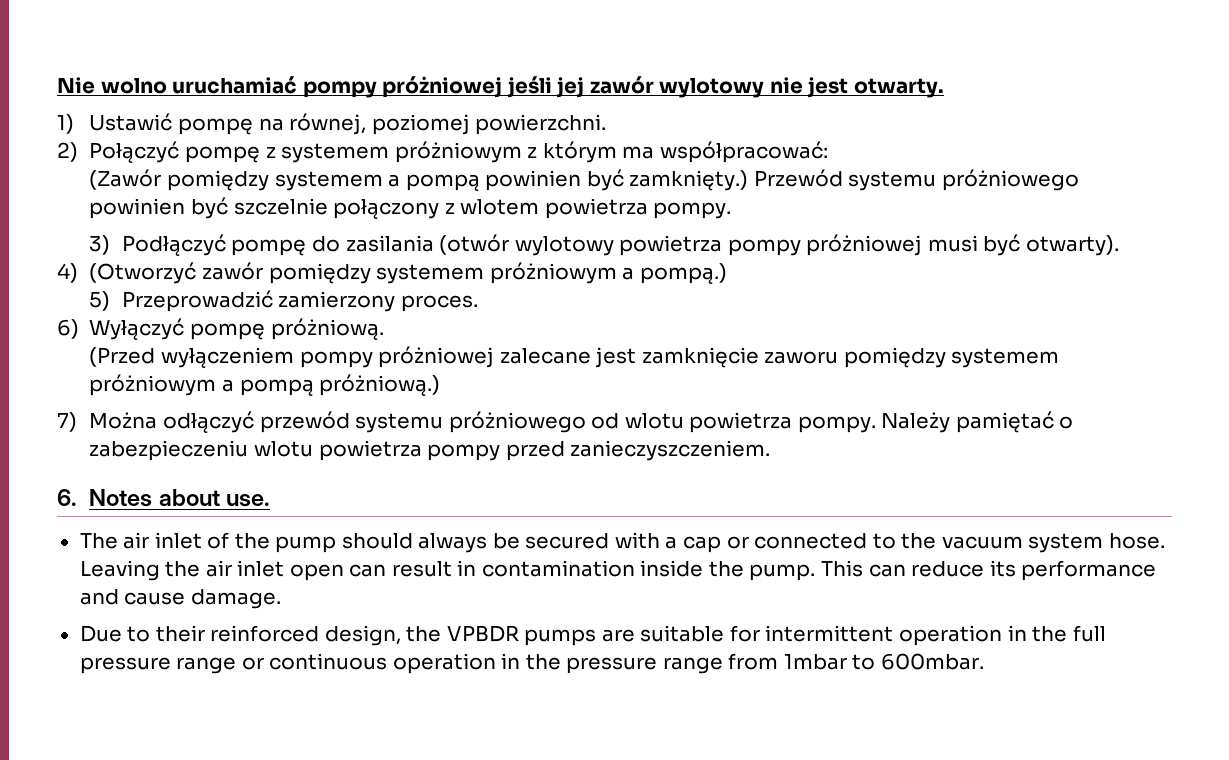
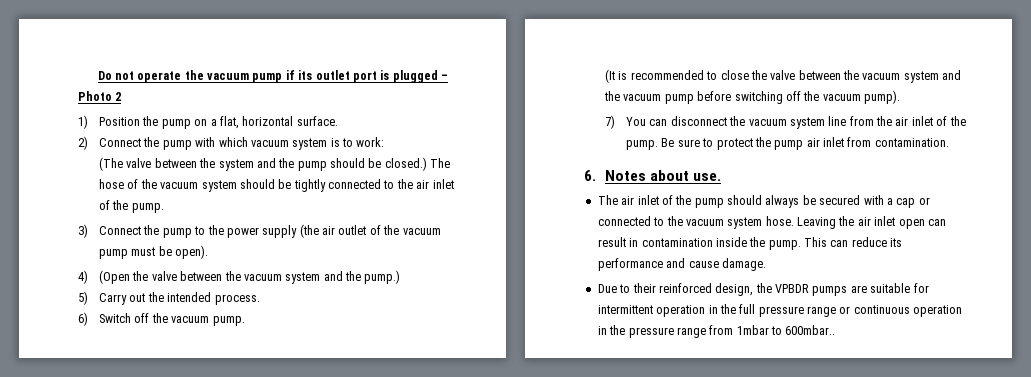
[57,76,944,98] [57,113,607,135] [57,141,828,163] [89,169,1079,191] [89,197,732,219] [89,234,1119,256] [57,262,727,284] [89,290,478,312] [57,318,384,340] [89,346,1060,368] [89,374,441,396] [57,411,1074,433] [89,440,771,461] Nie wolno uruchamiać pompy próżniowej jeśli jej zawór wylotowy nie jest otwarty. // 1) Ustawić pompę na równej, poziomej powierzchni. // 2) Połączyć pompę z systemem próżniowym z którym ma współpracować: // (Zawór pomiędzy systemem a pompą powinien być zamknięty.) Przewód systemu próżniowego powinien być szczelnie połączony z wlotem powietrza pompy. // 3) Podłączyć pompę do zasilania (otwór wylotowy powietrza pompy próżniowej musi być otwarty). // 4) (Otworzyć zawór pomiędzy systemem próżniowym a pompą.) // 5) Przeprowadzić zamierzony proces. // 6) Wyłączyć pompę próżniową. // (Przed wyłączeniem pompy próżniowej zalecane jest zamknięcie zaworu pomiędzy systemem próżniowym a pompą próżniową.) // 7) Można odłączyć przewód systemu próżniowego od wlotu powietrza pompy. Należy pamiętać o zabezpieczeniu wlotu powietrza pompy przed zanieczyszczeniem. -> [97,70,449,83] [78,91,122,101] [78,115,338,129] [78,136,385,150] [99,157,451,171] [99,179,454,192] [99,200,164,213] [78,224,441,238] [99,245,209,259] [78,270,401,284] [78,291,260,305] [78,312,245,326] [605,69,962,83] [604,90,901,104] [605,115,966,129] [626,137,949,150] Do not operate the vacuum pump if its outlet port is plugged – Photo 2 // 1) Position the pump on a flat, horizontal surface. // 2) Connect the pump with which vacuum system is to work: // (The valve between the system and the pump should be closed.) The hose of the vacuum system should be tightly connected to the air inlet of the pump. // 3) Connect the pump to the power supply (the air outlet of the vacuum pump must be open). // 4) (Open the valve between the vacuum system and the pump.) // 5) Carry out the intended process. // 6) Switch off the vacuum pump. // (It is recommended to close the valve between the vacuum system and the vacuum pump before switching off the vacuum pump). // 7) You can disconnect the vacuum system line from the air inlet of the pump. Be sure to protect the pump air inlet from contamination.
[880,653,984,670] 600mbar. -> [785,325,836,335] 600mbar..

